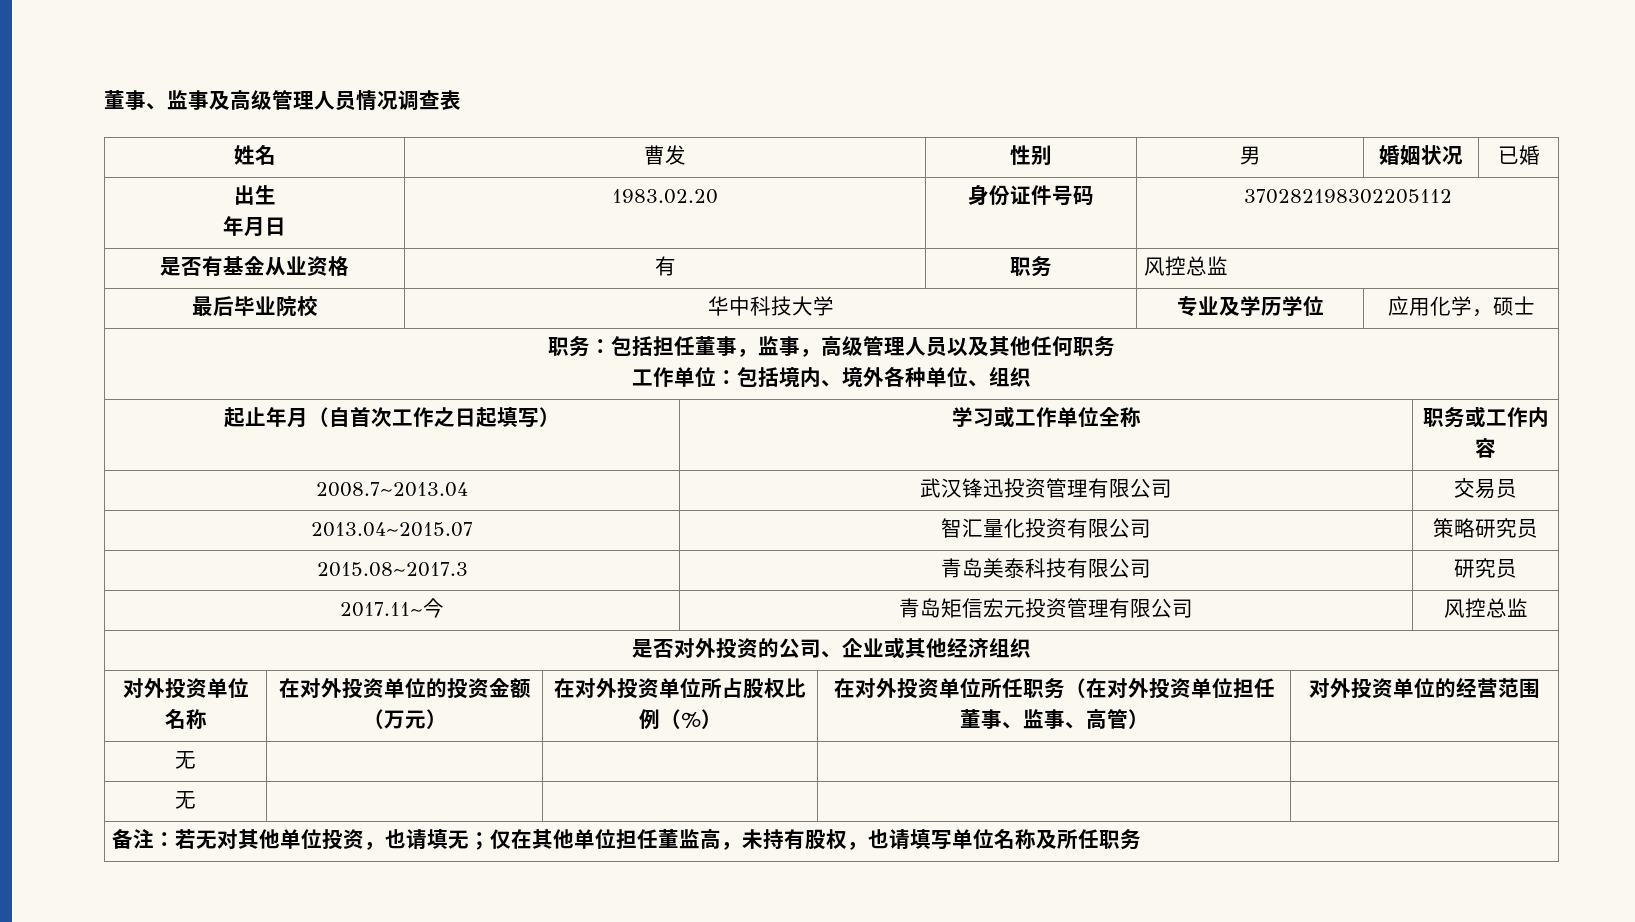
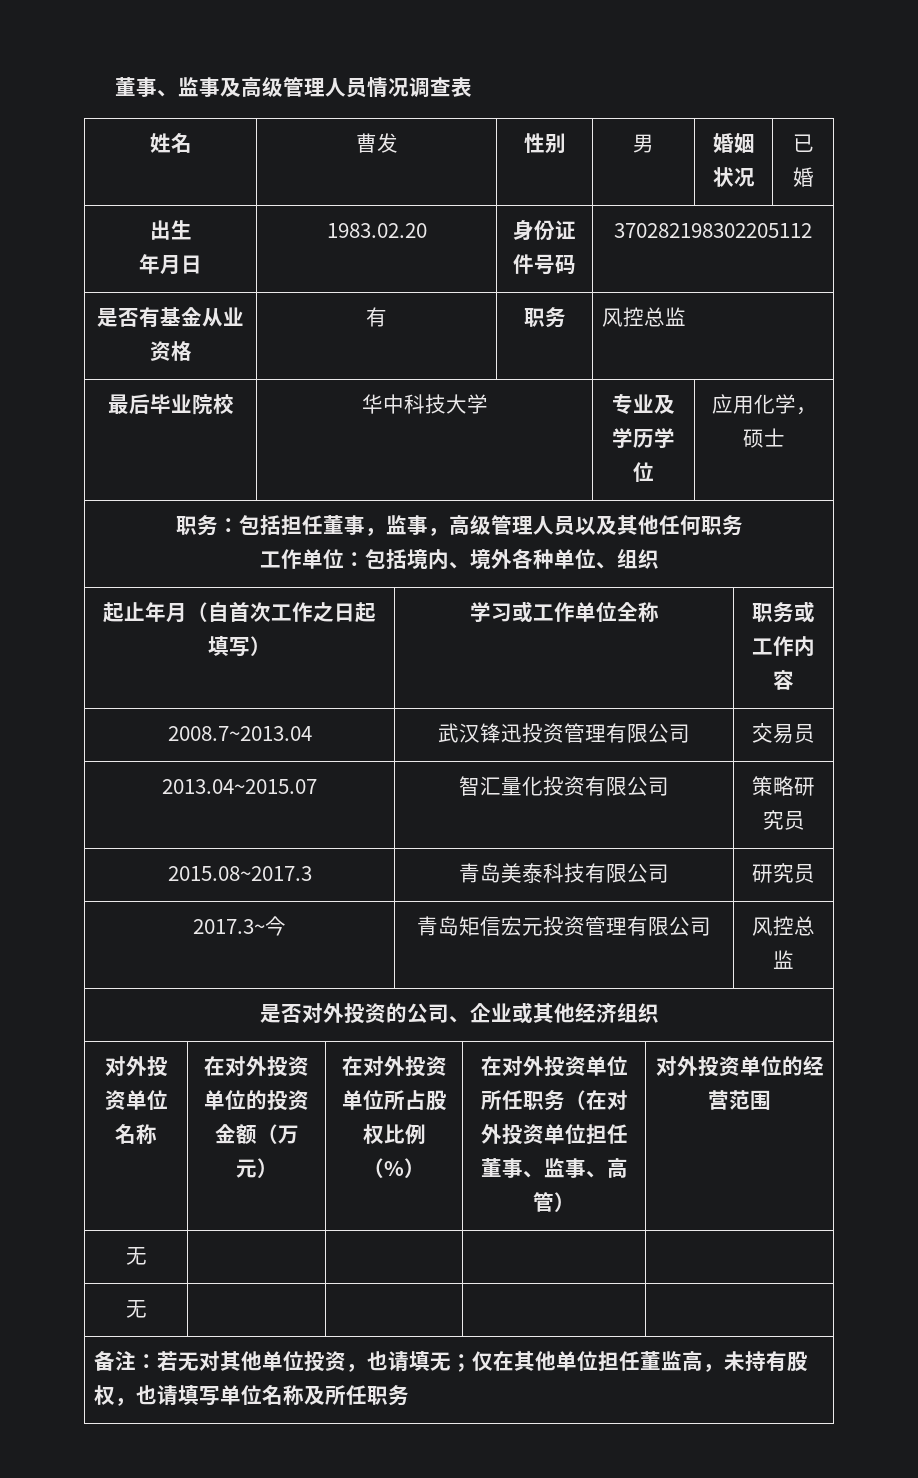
[340,602,423,617] 2017.11~ -> [193,919,265,934] 2017.3~

